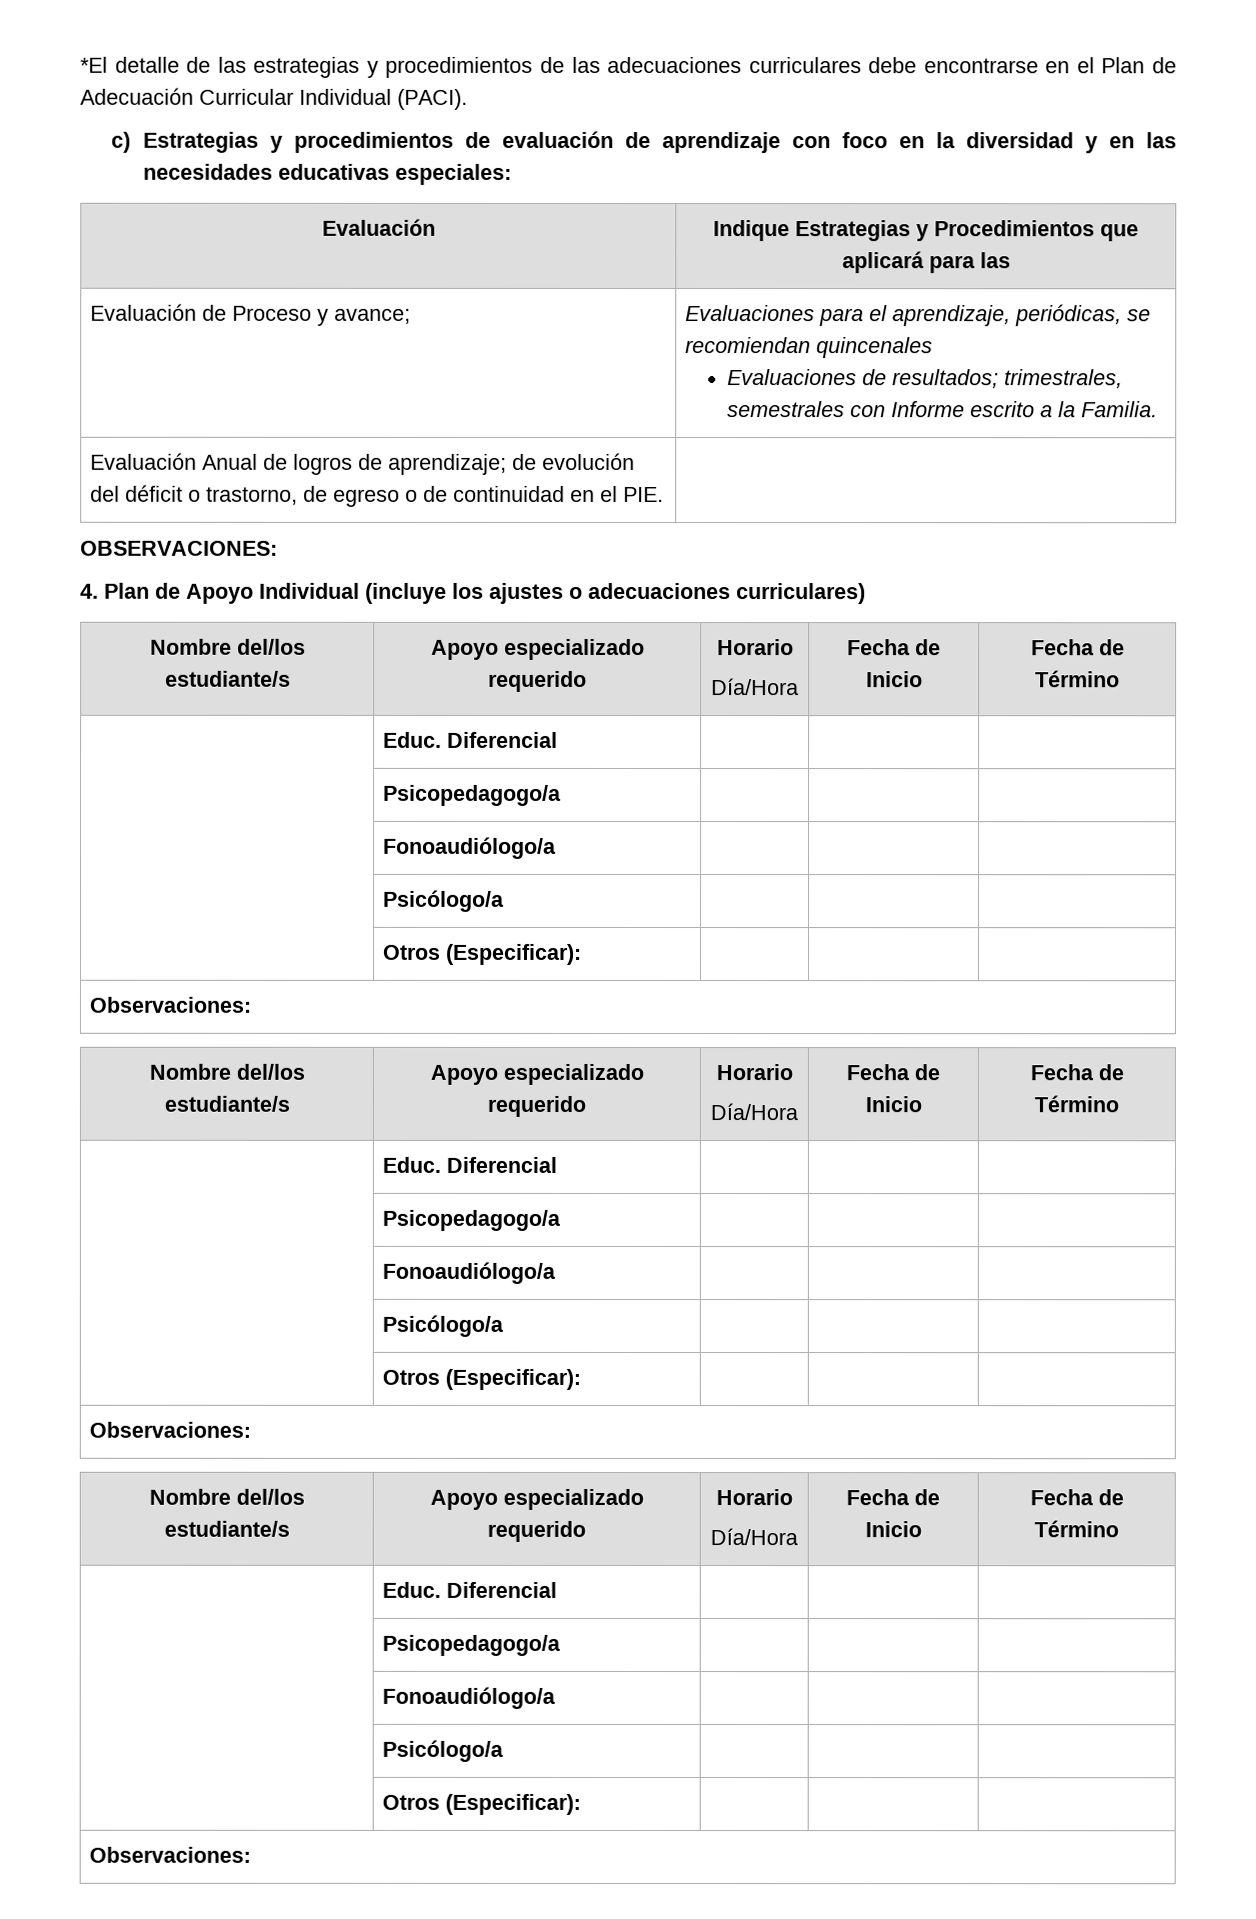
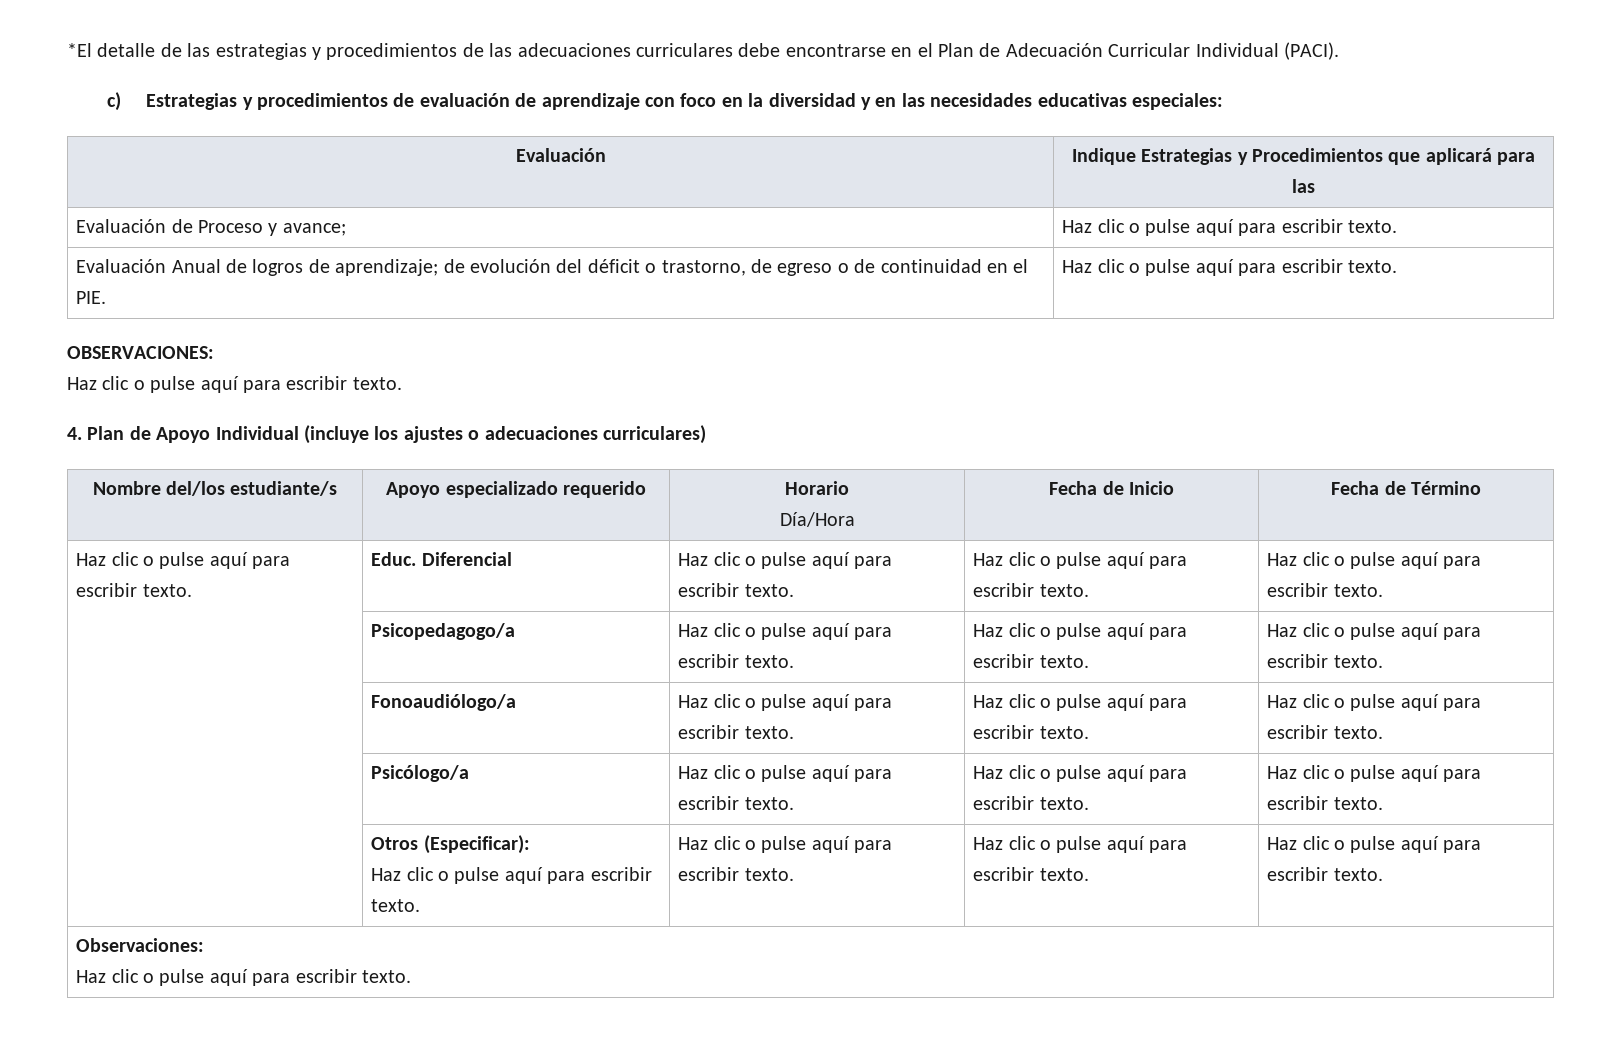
[684,304,1151,327] [684,337,933,359] [727,369,1124,389] [727,401,1159,418] Evaluaciones para el aprendizaje, periódicas, se recomiendan quincenales // Evaluaciones de resultados; trimestrales, semestrales con Informe escrito a la Familia. -> [1062,219,1397,236] Haz clic o pulse aquí para escribir texto.
[80,540,278,556] // OBSERVACIONES: -> [1062,259,1397,276] [67,346,214,359] [67,376,402,393] Haz clic o pulse aquí para escribir texto. // OBSERVACIONES: // Haz clic o pulse aquí para escribir texto.
[382,731,558,748] [382,784,562,806] [382,836,557,859] [382,889,505,912] [381,943,582,965] [88,996,251,1013] [148,1063,305,1080] [163,1095,290,1112] [429,1063,644,1086] [487,1095,586,1117] [715,1064,793,1081] [710,1103,798,1121] [846,1064,940,1081] [864,1096,922,1113] [1029,1064,1124,1081] [1034,1095,1119,1113] [381,1156,557,1173] [381,1209,561,1231] [381,1261,556,1284] [381,1314,504,1337] [381,1368,581,1390] [88,1421,251,1438] [148,1488,305,1505] [163,1520,290,1537] [429,1488,644,1511] [487,1520,586,1542] [715,1489,793,1506] [710,1528,798,1546] [846,1489,940,1506] [864,1521,922,1538] [1029,1489,1124,1506] [1034,1520,1119,1538] [381,1581,557,1598] [381,1634,561,1656] [381,1686,556,1709] [381,1739,504,1762] [381,1793,581,1815] [88,1846,251,1863] | Educ. Diferencial | | | // | Psicopedagogo/a | | | // | Fonoaudiólogo/a | | | // | Psicólogo/a | | | // | Otros (Especificar): | | | // Observaciones: // Nombre del/los estudiante/s | Apoyo especializado requerido | Horario // Día/Hora | Fecha de Inicio | Fecha de Término // | Educ. Diferencial | | | // | Psicopedagogo/a | | | // | Fonoaudiólogo/a | | | // | Psicólogo/a | | | // | Otros (Especificar): | | | // Observaciones: // Nombre del/los estudiante/s | Apoyo especializado requerido | Horario // Día/Hora | Fecha de Inicio | Fecha de Término // | Educ. Diferencial | | | // | Psicopedagogo/a | | | // | Fonoaudiólogo/a | | | // | Psicólogo/a | | | // | Otros (Especificar): | | | // Observaciones: -> [76,552,291,569] [76,583,192,597] [371,552,512,566] [678,552,893,569] [678,583,794,597] [973,552,1188,569] [973,583,1089,597] [1267,552,1482,569] [1267,583,1383,597] [371,623,516,640] [678,623,893,640] [678,654,794,668] [973,623,1188,640] [973,654,1089,668] [1267,623,1482,640] [1267,654,1383,668] [371,694,517,711] [678,694,893,711] [678,725,794,739] [973,694,1188,711] [973,725,1089,739] [1267,694,1482,711] [1267,725,1383,739] [371,765,470,782] [678,765,893,782] [678,796,794,810] [973,765,1188,782] [973,796,1089,810] [1267,765,1482,782] [1267,796,1383,810] [371,835,530,854] [371,867,652,884] [371,899,421,912] [678,836,893,853] [678,867,794,881] [973,836,1188,853] [973,867,1089,881] [1267,836,1482,853] [1267,867,1383,881] [76,938,205,952] [76,969,411,986] Haz clic o pulse aquí para escribir texto. | Educ. Diferencial | Haz clic o pulse aquí para escribir texto. | Haz clic o pulse aquí para escribir texto. | Haz clic o pulse aquí para escribir texto. // | Psicopedagogo/a | Haz clic o pulse aquí para escribir texto. | Haz clic o pulse aquí para escribir texto. | Haz clic o pulse aquí para escribir texto. // | Fonoaudiólogo/a | Haz clic o pulse aquí para escribir texto. | Haz clic o pulse aquí para escribir texto. | Haz clic o pulse aquí para escribir texto. // | Psicólogo/a | Haz clic o pulse aquí para escribir texto. | Haz clic o pulse aquí para escribir texto. | Haz clic o pulse aquí para escribir texto. // | Otros (Especificar): // Haz clic o pulse aquí para escribir texto. | Haz clic o pulse aquí para escribir texto. | Haz clic o pulse aquí para escribir texto. | Haz clic o pulse aquí para escribir texto. // Observaciones: // Haz clic o pulse aquí para escribir texto.

